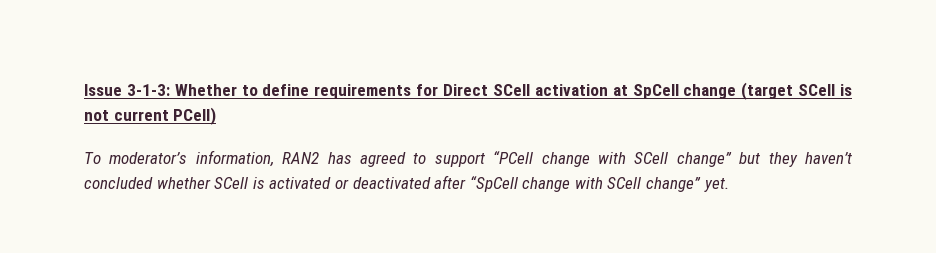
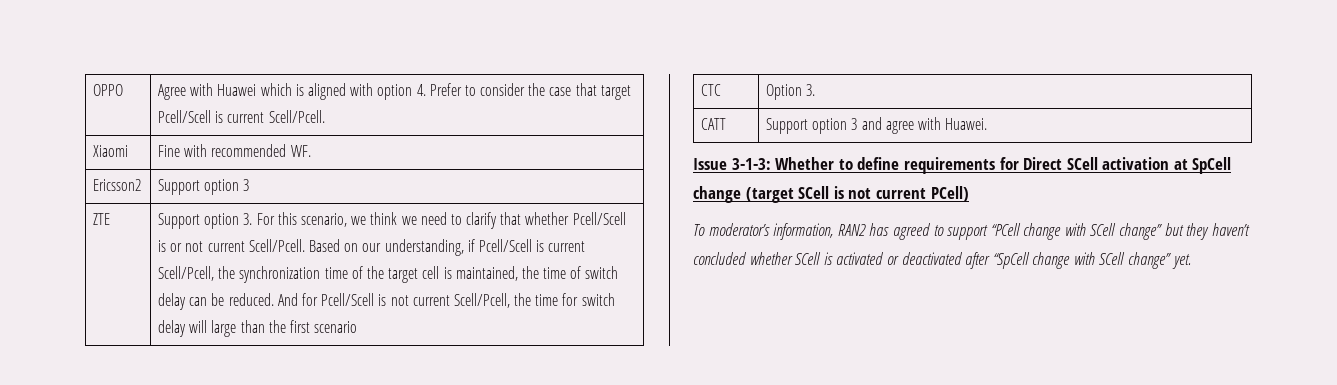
(84, 90) none -> [93,84,124,96] [158,83,631,100] [158,110,325,123] [93,145,129,157] [158,144,311,157] [93,179,142,191] [158,179,250,195] [93,213,111,225] [158,212,626,229] [158,239,586,256] [158,266,619,283] [158,293,615,310] [158,320,358,337] [701,84,722,96] [766,84,816,100] [701,118,727,130] [766,117,988,134] OPPO | Agree with Huawei which is aligned with option 4. Prefer to consider the case that target Pcell/Scell is current Scell/Pcell. // Xiaomi | Fine with recommended WF. // Ericsson2 | Support option 3 // ZTE | Support option 3. For this scenario, we think we need to clarify that whether Pcell/Scell is or not current Scell/Pcell. Based on our understanding, if Pcell/Scell is current Scell/Pcell, the synchronization time of the target cell is maintained, the time of switch delay can be reduced. And for Pcell/Scell is not current Scell/Pcell, the time for switch delay will large than the first scenario // CTC | Option 3. // CATT | Support option 3 and agree with Huawei. //

